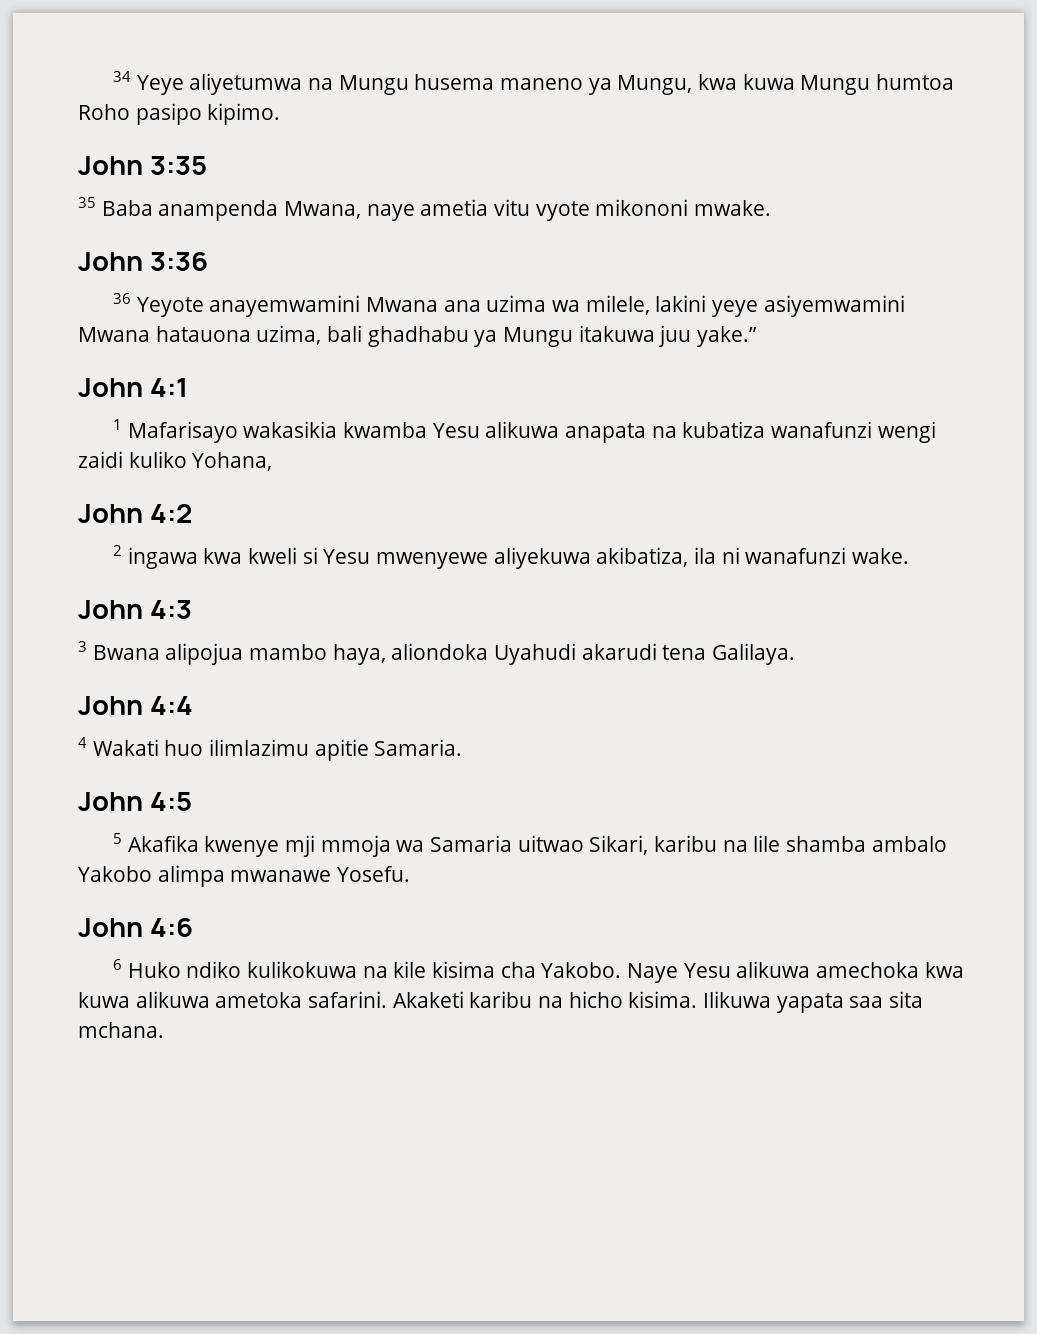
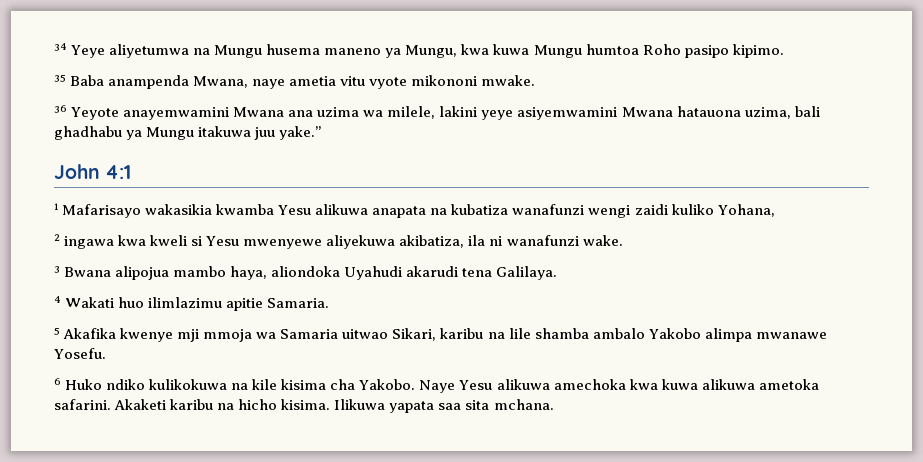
[78,156,208,175] // John 3:35 -> (784, 51) none
[78,252,209,271] // John 3:36 -> (536, 80) none
[78,504,193,523] // John 4:2 -> (775, 210) none
[78,600,193,619] // John 4:3 -> (623, 240) none
[78,696,194,715] // John 4:4 -> (558, 273) none
[78,792,193,811] // John 4:5 -> (330, 303) none
[78,918,194,937] // John 4:6 -> (106, 353) none

